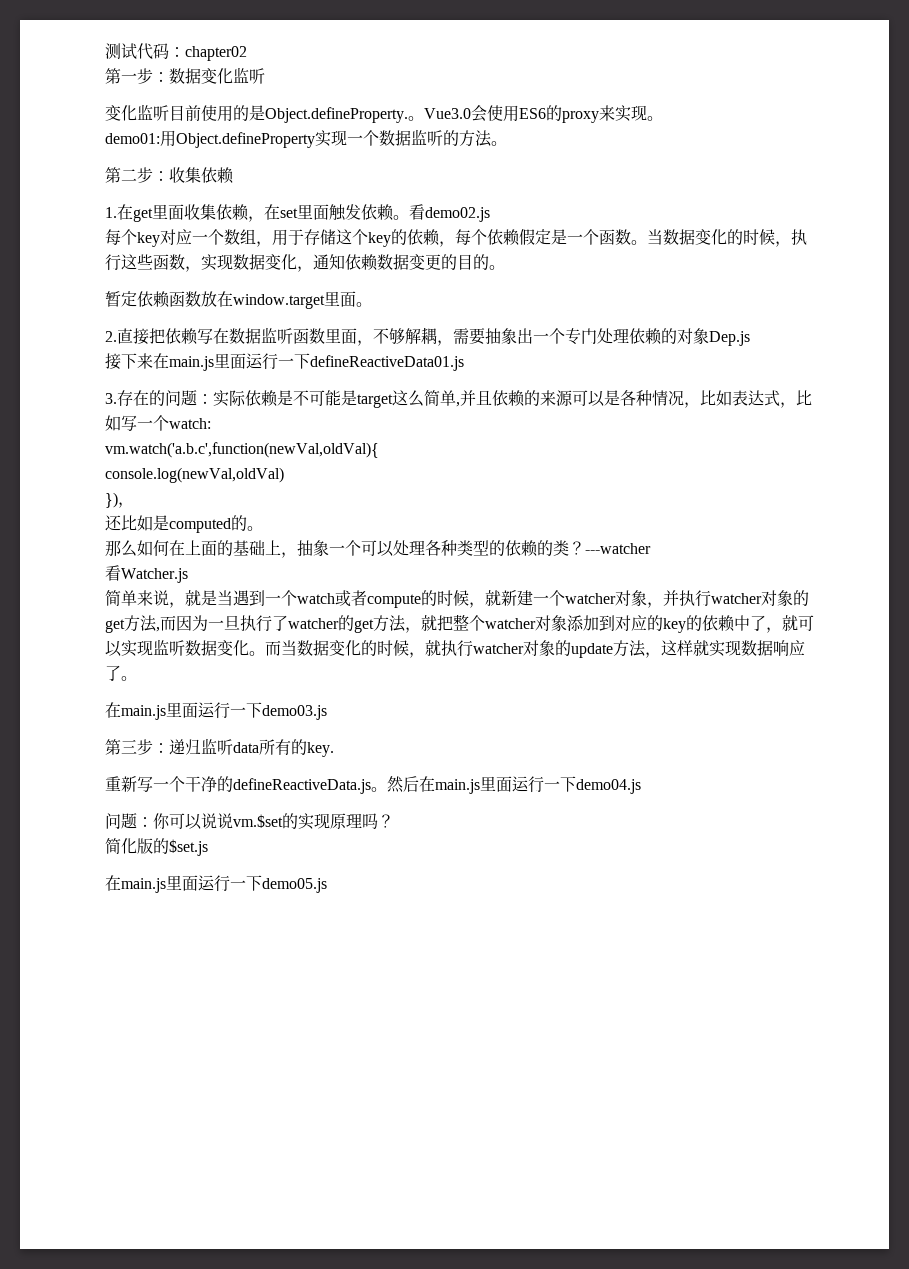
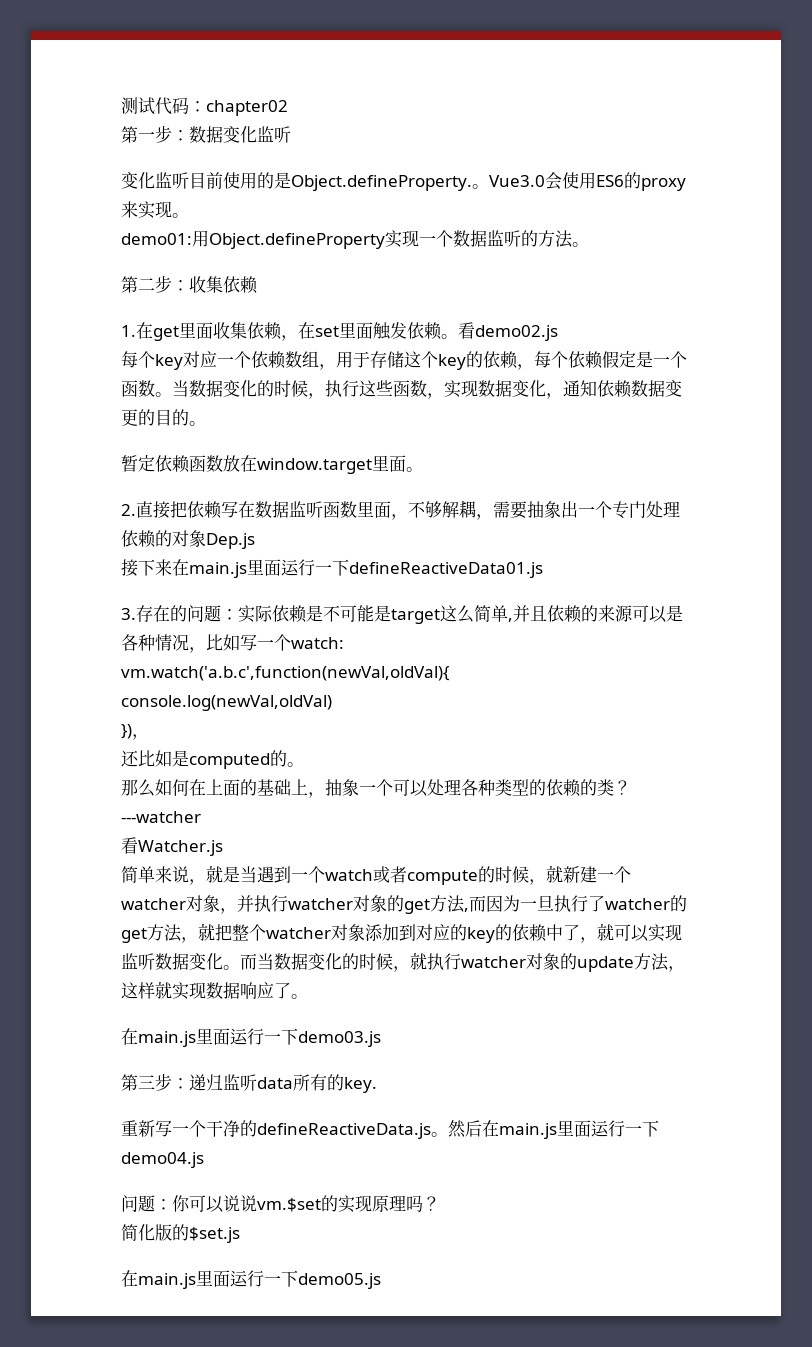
(224, 237) none -> [251,351,286,369] 依赖
[732,390,812,408] [105,415,121,431] 表达式，比如 -> (240, 642) none

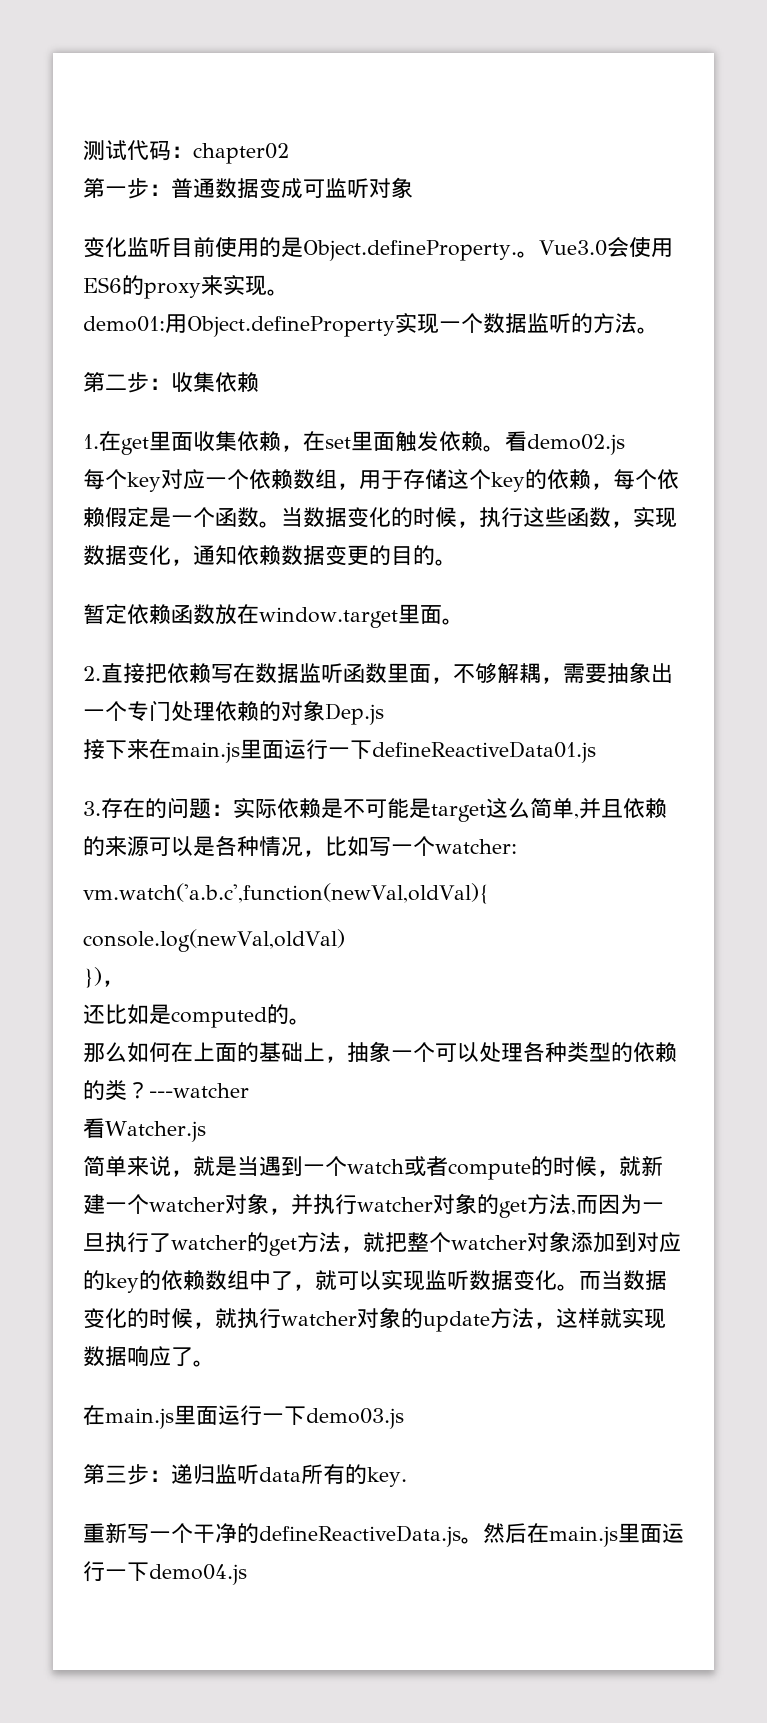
[189,126,291,143] 数据变化监听 -> [171,177,413,199] 普通数据变成可监听对象
[291,637,344,649] watch: -> [435,839,517,854] watcher:
(547, 933) none -> [205,1270,249,1291] 数组
[121,1195,440,1213] [121,1224,240,1243] [121,1270,381,1289] // 问题：你可以说说vm.$set的实现原理吗？ // 简化版的$set.js // 在main.js里面运行一下demo05.js -> (247, 1574) none

